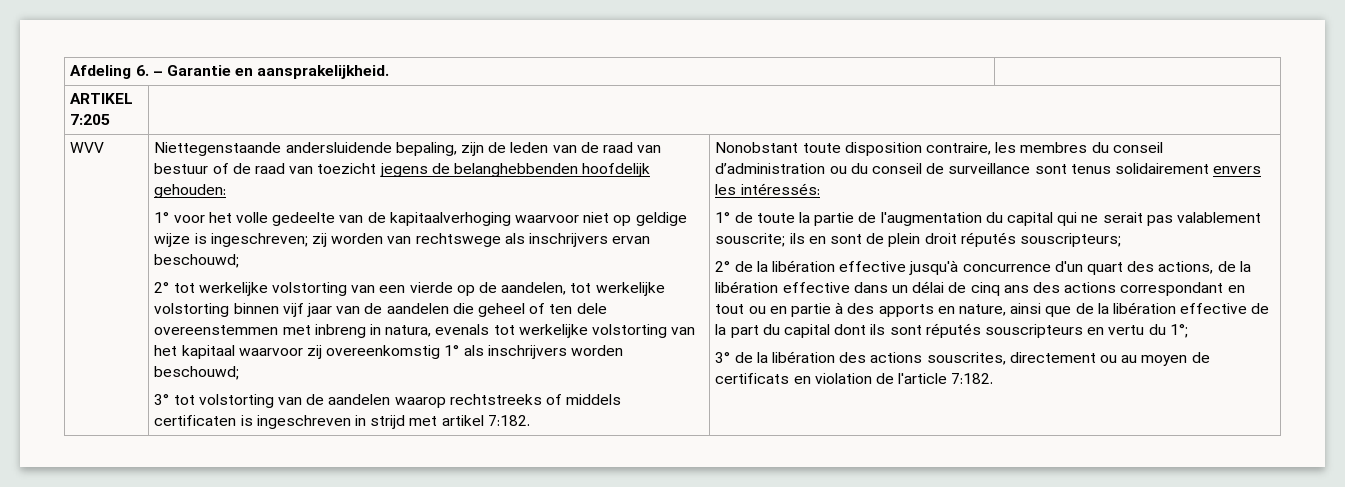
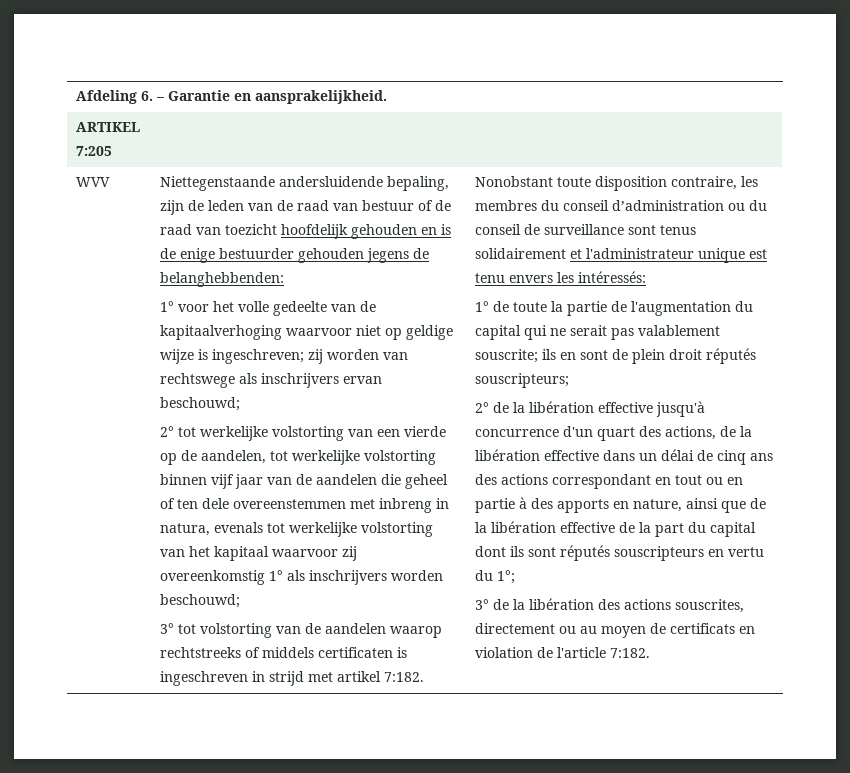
[379,163,651,177] [154,184,227,198] jegens de belanghebbenden hoofdelijk gehouden: -> [280,224,451,239] [159,248,429,263] [159,272,284,287] hoofdelijk gehouden en is de enige bestuurder gehouden jegens de belanghebbenden:
(1209, 168) none -> [569,248,767,263] [474,273,505,283] et l'administrateur unique est tenu

